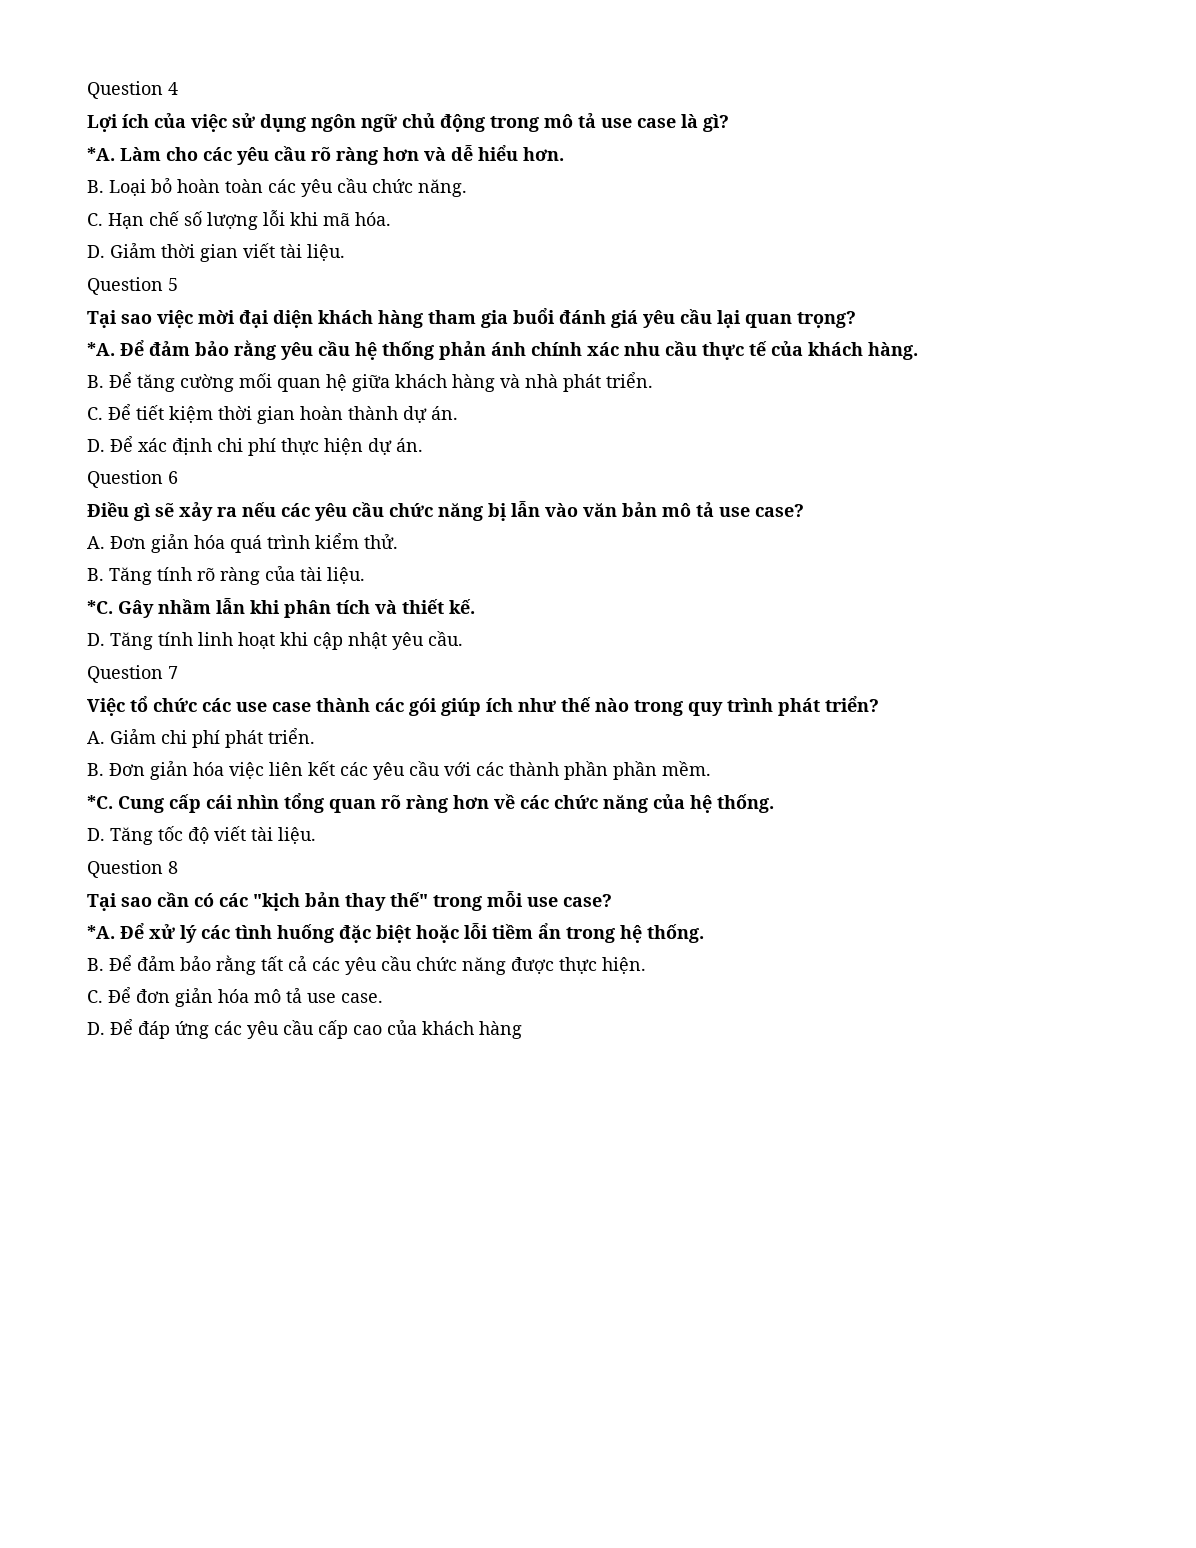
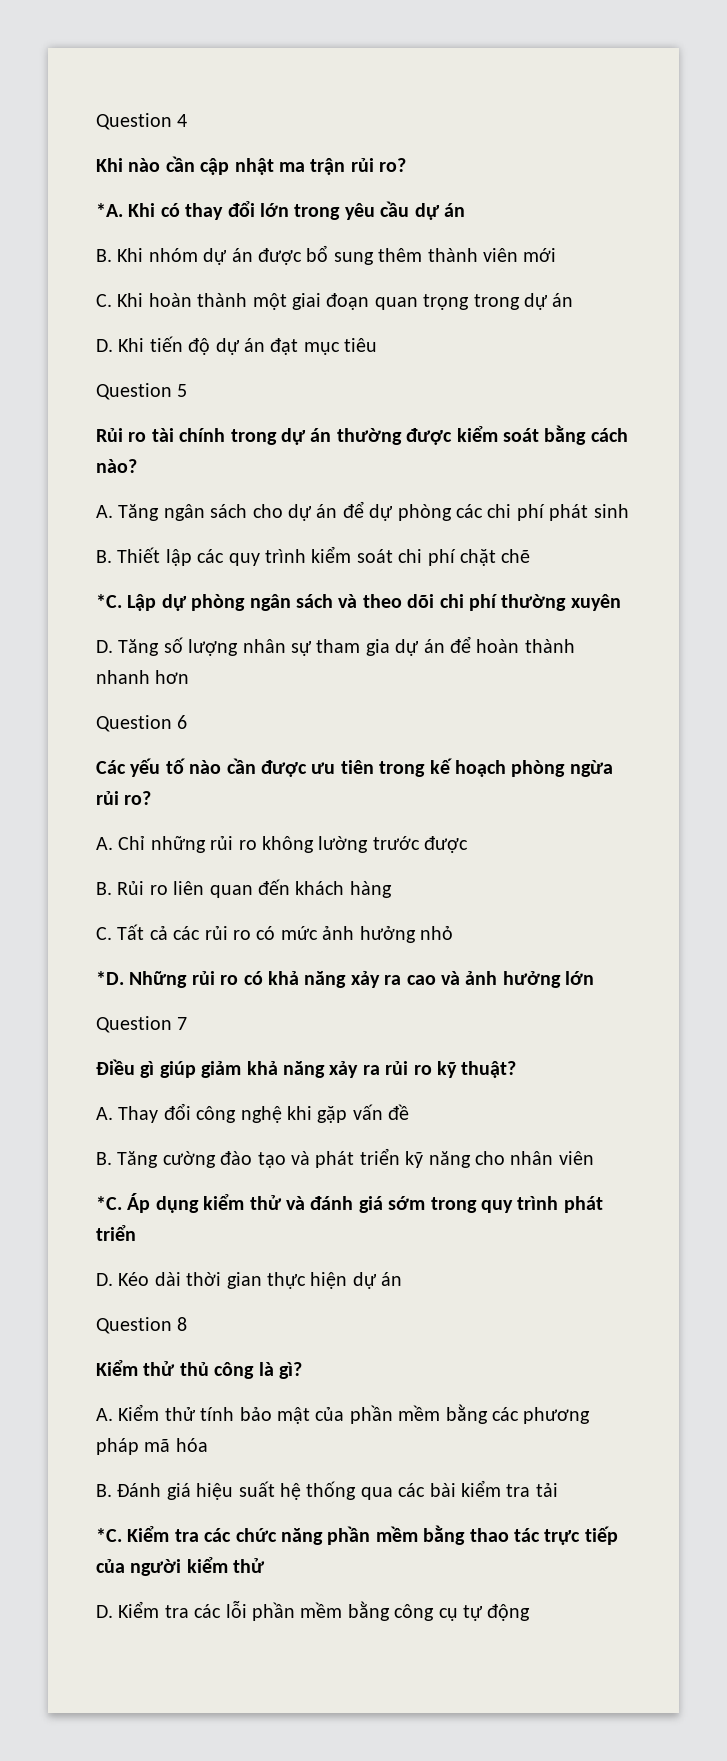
[87,113,729,132] [87,145,564,165] [87,178,467,197] [87,210,391,230] [87,243,345,262] [87,277,178,295] [87,308,856,328] [87,340,918,360] [87,372,653,392] [87,404,458,424] [87,436,423,456] [87,470,178,488] [87,501,804,521] [87,533,398,553] [87,566,365,585] [87,598,475,618] [87,631,463,650] [87,665,178,683] [87,696,879,716] [87,728,315,748] [87,761,711,780] [87,793,774,813] [87,826,316,845] [87,860,178,878] [87,891,612,911] [87,923,704,943] [87,955,646,975] [87,987,383,1007] [87,1019,522,1039] Lợi ích của việc sử dụng ngôn ngữ chủ động trong mô tả use case là gì? // *A. Làm cho các yêu cầu rõ ràng hơn và dễ hiểu hơn. // B. Loại bỏ hoàn toàn các yêu cầu chức năng. // C. Hạn chế số lượng lỗi khi mã hóa. // D. Giảm thời gian viết tài liệu. // Question 5 // Tại sao việc mời đại diện khách hàng tham gia buổi đánh giá yêu cầu lại quan trọng? // *A. Để đảm bảo rằng yêu cầu hệ thống phản ánh chính xác nhu cầu thực tế của khách hàng. // B. Để tăng cường mối quan hệ giữa khách hàng và nhà phát triển. // C. Để tiết kiệm thời gian hoàn thành dự án. // D. Để xác định chi phí thực hiện dự án. // Question 6 // Điều gì sẽ xảy ra nếu các yêu cầu chức năng bị lẫn vào văn bản mô tả use case? // A. Đơn giản hóa quá trình kiểm thử. // B. Tăng tính rõ ràng của tài liệu. // *C. Gây nhầm lẫn khi phân tích và thiết kế. // D. Tăng tính linh hoạt khi cập nhật yêu cầu. // Question 7 // Việc tổ chức các use case thành các gói giúp ích như thế nào trong quy trình phát triển? // A. Giảm chi phí phát triển. // B. Đơn giản hóa việc liên kết các yêu cầu với các thành phần phần mềm. // *C. Cung cấp cái nhìn tổng quan rõ ràng hơn về các chức năng của hệ thống. // D. Tăng tốc độ viết tài liệu. // Question 8 // Tại sao cần có các "kịch bản thay thế" trong mỗi use case? // *A. Để xử lý các tình huống đặc biệt hoặc lỗi tiềm ẩn trong hệ thống. // B. Để đảm bảo rằng tất cả các yêu cầu chức năng được thực hiện. // C. Để đơn giản hóa mô tả use case. // D. Để đáp ứng các yêu cầu cấp cao của khách hàng -> [96,156,407,175] [96,201,465,220] [96,245,557,265] [96,293,574,310] [96,336,378,355] [96,383,188,400] [96,425,628,445] [96,459,137,473] [96,501,629,521] [96,546,531,566] [96,594,621,611] [96,636,575,656] [96,670,190,684] [96,715,188,732] [96,758,613,777] [96,791,152,805] [96,836,469,853] [96,879,392,898] [96,924,453,943] [96,971,595,988] [96,1016,188,1033] [96,1059,517,1078] [96,1103,410,1123] [96,1148,594,1168] [96,1193,603,1213] [96,1225,136,1241] [96,1272,403,1289] [96,1317,188,1334] [96,1360,302,1379] [96,1404,591,1424] [96,1438,208,1455] [96,1480,558,1500] [96,1525,618,1545] [96,1557,266,1576] [96,1601,531,1621] Khi nào cần cập nhật ma trận rủi ro? // *A. Khi có thay đổi lớn trong yêu cầu dự án // B. Khi nhóm dự án được bổ sung thêm thành viên mới // C. Khi hoàn thành một giai đoạn quan trọng trong dự án // D. Khi tiến độ dự án đạt mục tiêu // Question 5 // Rủi ro tài chính trong dự án thường được kiểm soát bằng cách nào? // A. Tăng ngân sách cho dự án để dự phòng các chi phí phát sinh // B. Thiết lập các quy trình kiểm soát chi phí chặt chẽ // *C. Lập dự phòng ngân sách và theo dõi chi phí thường xuyên // D. Tăng số lượng nhân sự tham gia dự án để hoàn thành nhanh hơn // Question 6 // Các yếu tố nào cần được ưu tiên trong kế hoạch phòng ngừa rủi ro? // A. Chỉ những rủi ro không lường trước được // B. Rủi ro liên quan đến khách hàng // C. Tất cả các rủi ro có mức ảnh hưởng nhỏ // *D. Những rủi ro có khả năng xảy ra cao và ảnh hưởng lớn // Question 7 // Điều gì giúp giảm khả năng xảy ra rủi ro kỹ thuật? // A. Thay đổi công nghệ khi gặp vấn đề // B. Tăng cường đào tạo và phát triển kỹ năng cho nhân viên // *C. Áp dụng kiểm thử và đánh giá sớm trong quy trình phát triển // D. Kéo dài thời gian thực hiện dự án // Question 8 // Kiểm thử thủ công là gì? // A. Kiểm thử tính bảo mật của phần mềm bằng các phương pháp mã hóa // B. Đánh giá hiệu suất hệ thống qua các bài kiểm tra tải // *C. Kiểm tra các chức năng phần mềm bằng thao tác trực tiếp của người kiểm thử // D. Kiểm tra các lỗi phần mềm bằng công cụ tự động

